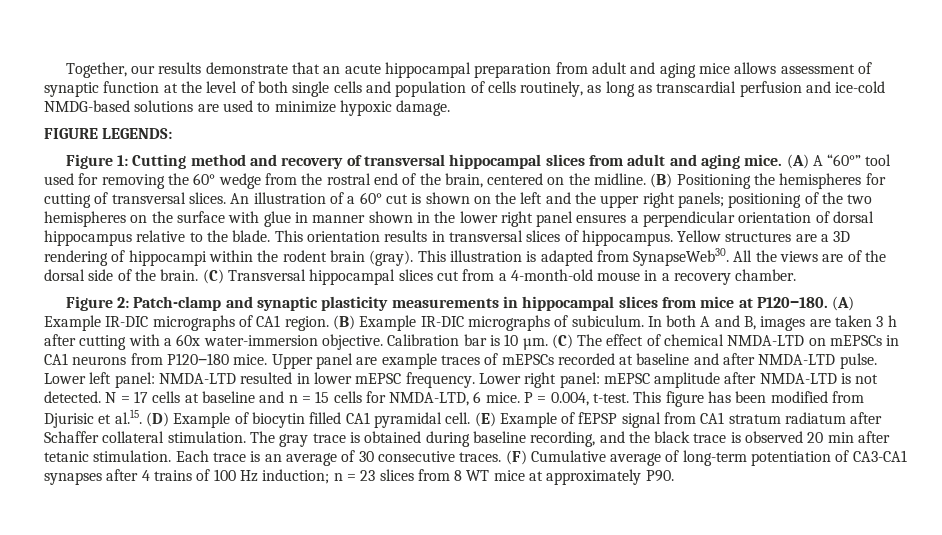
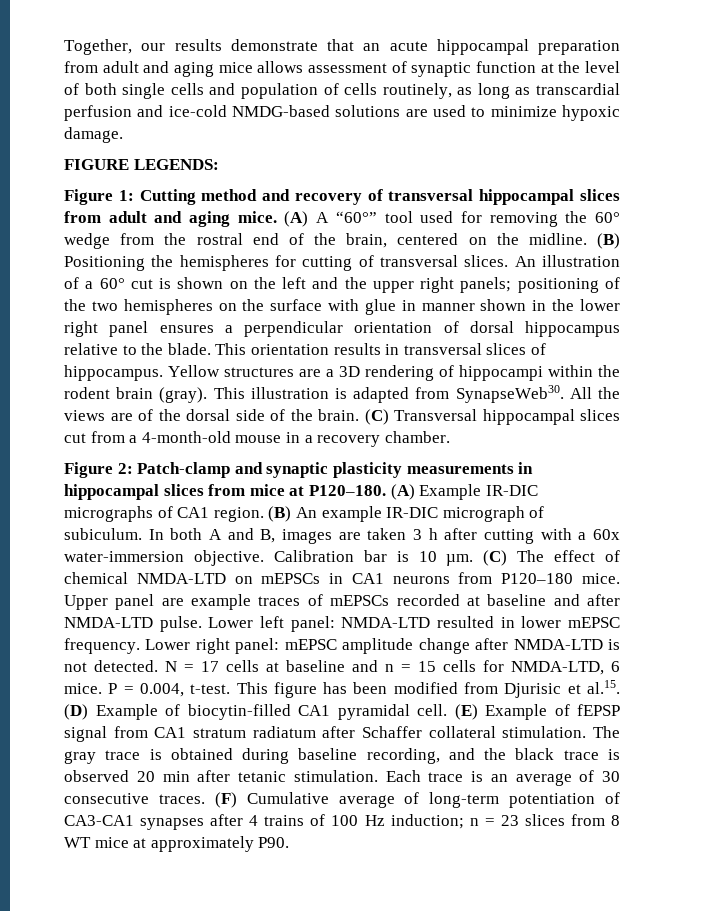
[359,315,550,331] Example IR-DIC micrographs -> [295,506,525,522] An example IR-DIC micrograph
(721, 380) none -> [418,638,470,654] change
[251,412,342,428] biocytin filled -> [187,704,291,720] biocytin-filled

